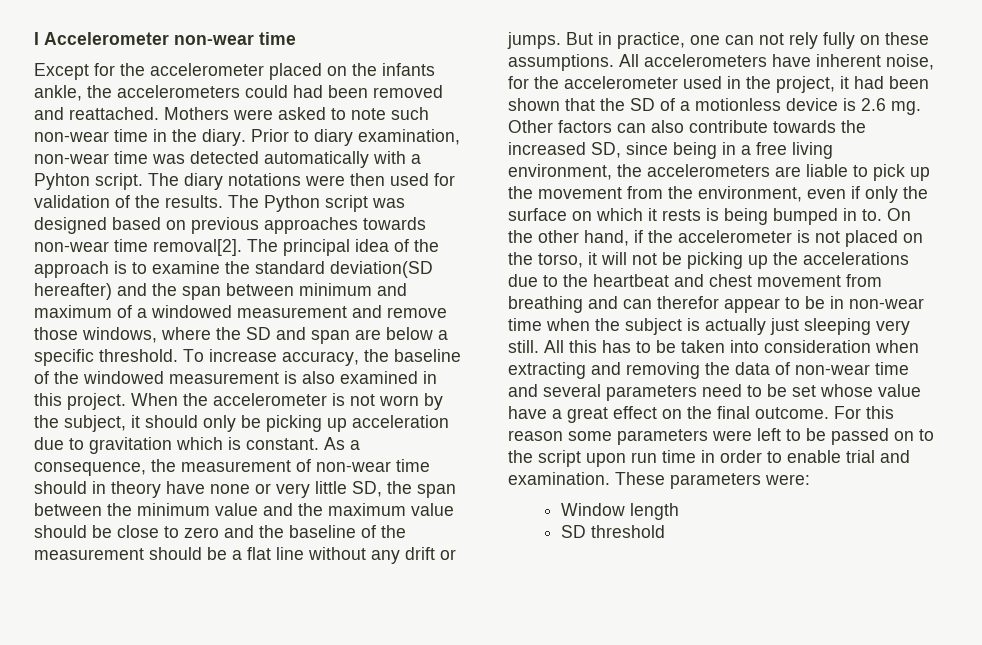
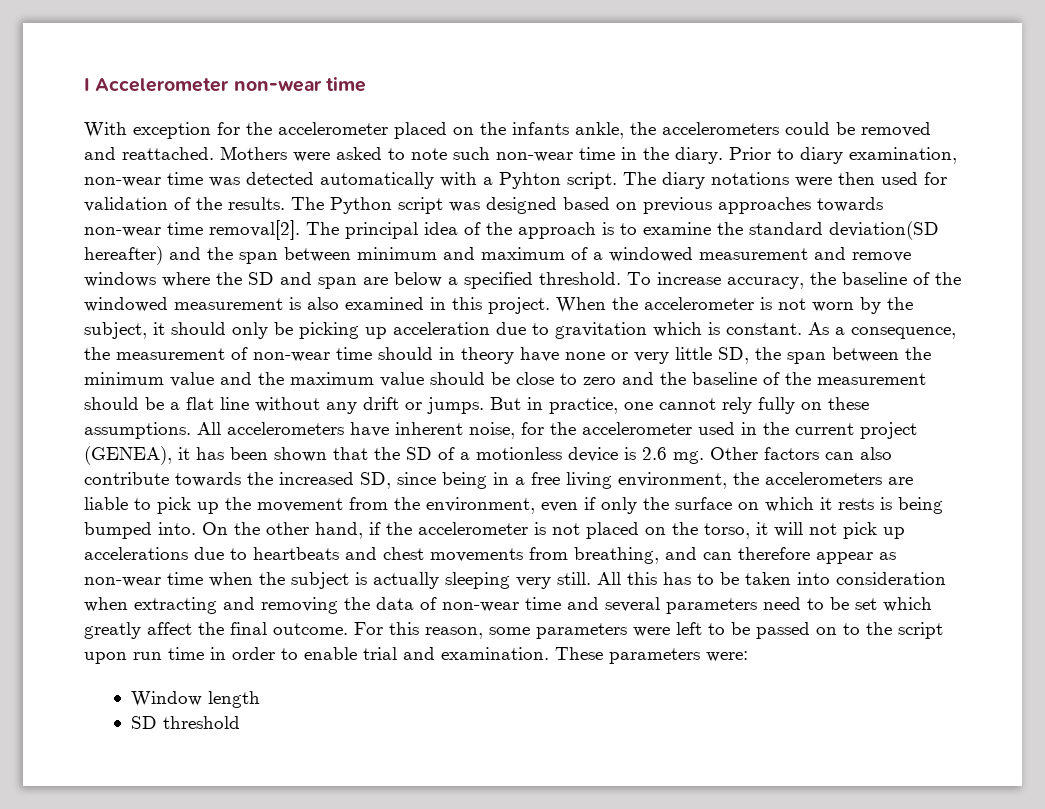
[34,63,89,80] Except -> [84,122,211,139] With exception
[293,85,368,98] had been -> [836,122,855,135] be
[34,327,157,343] those windows, -> [84,272,156,287] windows
[34,349,94,366] specific -> [464,272,533,289] specified
[725,33,784,45] can not -> [659,398,716,410] cannot
[776,76,884,93] project, it had -> [795,422,917,439] [84,446,224,465] current project (GENEA), it has
[843,208,882,221] in to. -> [158,522,196,535] into.
[662,252,909,269] [508,274,882,287] [508,296,844,313] be picking up the accelerations due to the heartbeat and chest movement from breathing and can therefor appear to be in -> [843,522,905,539] [84,547,896,564] pick up accelerations due to heartbeats and chest movements from breathing, and can therefore appear as
[770,318,799,335] just -> (439, 580) none
[820,384,921,397] [508,406,682,423] whose value have a great effect on -> [883,597,932,612] [84,622,192,639] which greatly affect
[508,430,563,441] reason -> [425,627,483,639] reason,

